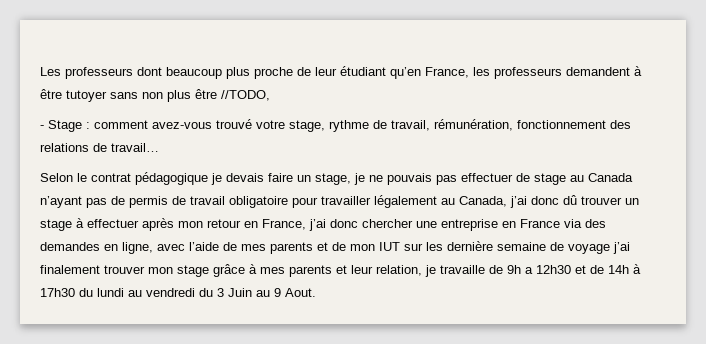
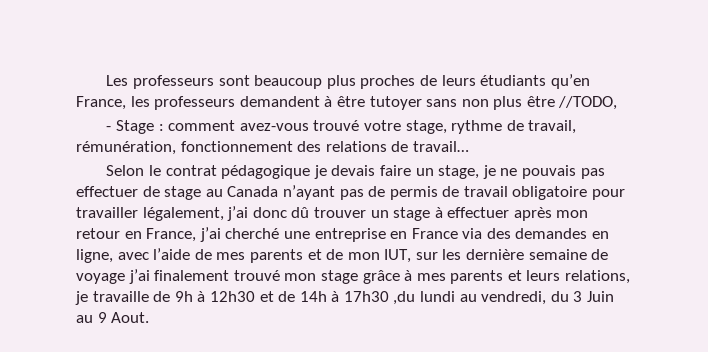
[137,67,162,76] dont -> [218,75,250,86] sont
[254,66,386,79] proche de leur étudiant -> [360,75,547,89] proches de leurs étudiants
[374,195,507,208] légalement au Canada, -> [142,207,224,221] légalement,
[330,219,413,228] donc chercher -> [225,228,280,239] cherché
[379,242,400,251] IUT -> [384,249,412,263] IUT,
[104,265,145,274] trouver -> [233,270,280,281] trouvé
[351,265,422,276] leur relation, -> [526,270,631,284] leurs relations,
[525,267,533,274] a -> [197,291,206,302] à
[79,288,93,297] du -> [393,291,416,305] ,du
[146,288,195,297] vendredi -> [481,291,547,305] vendredi,

